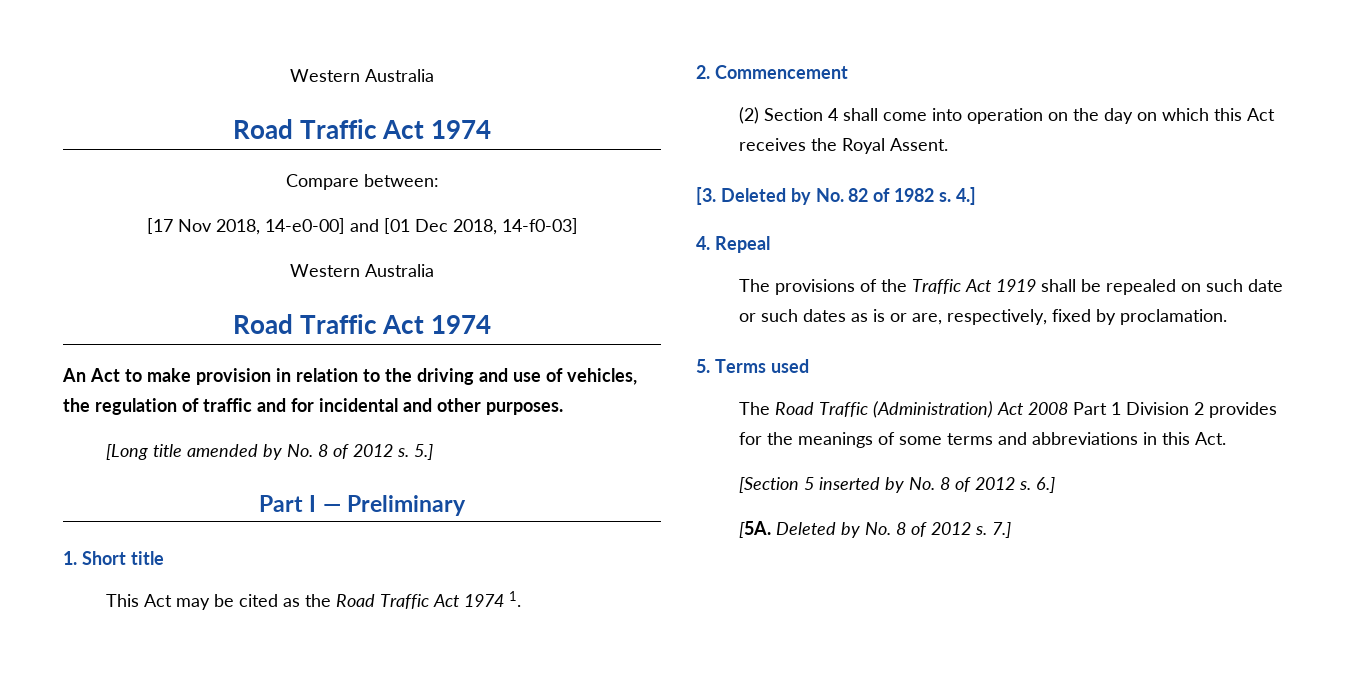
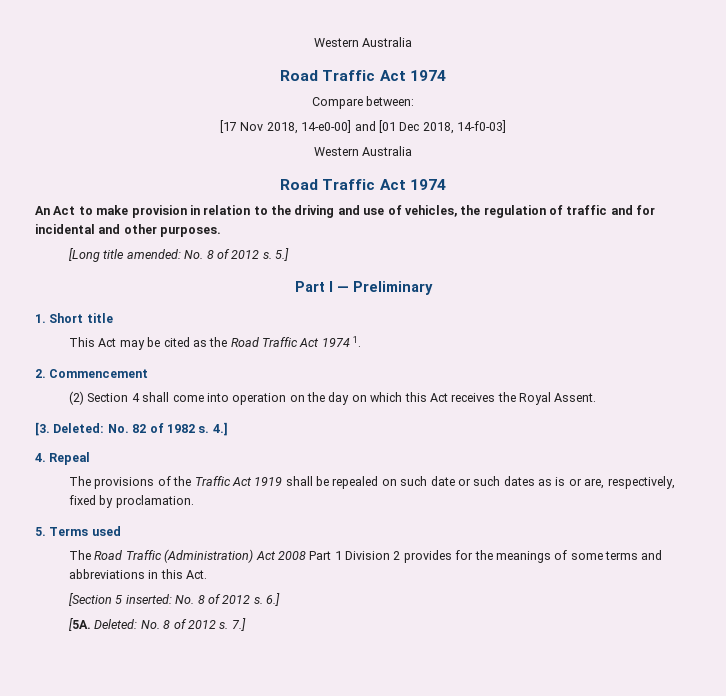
[186,444,282,460] amended by -> [126,249,181,259] amended:
[720,188,811,205] Deleted by -> [53,423,105,433] Deleted:
[818,477,904,493] inserted by -> [125,594,172,604] inserted:
[775,522,860,538] Deleted by -> [94,619,138,629] Deleted:

